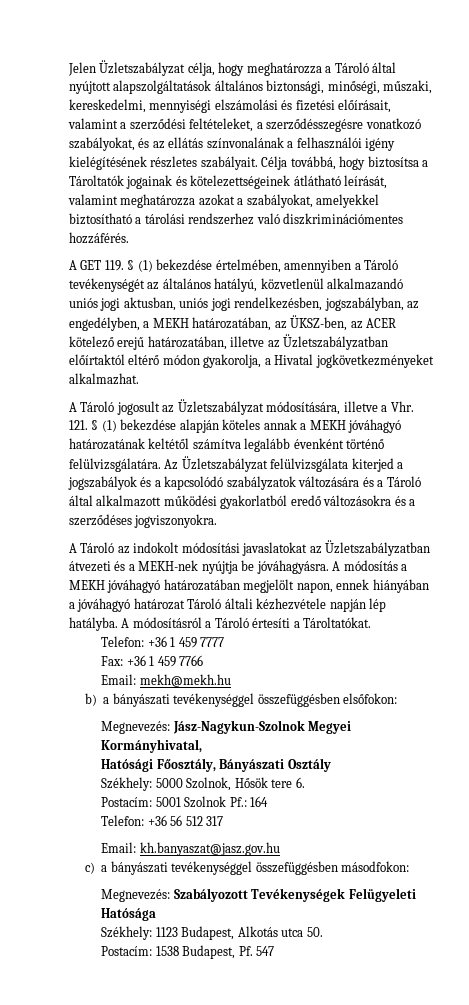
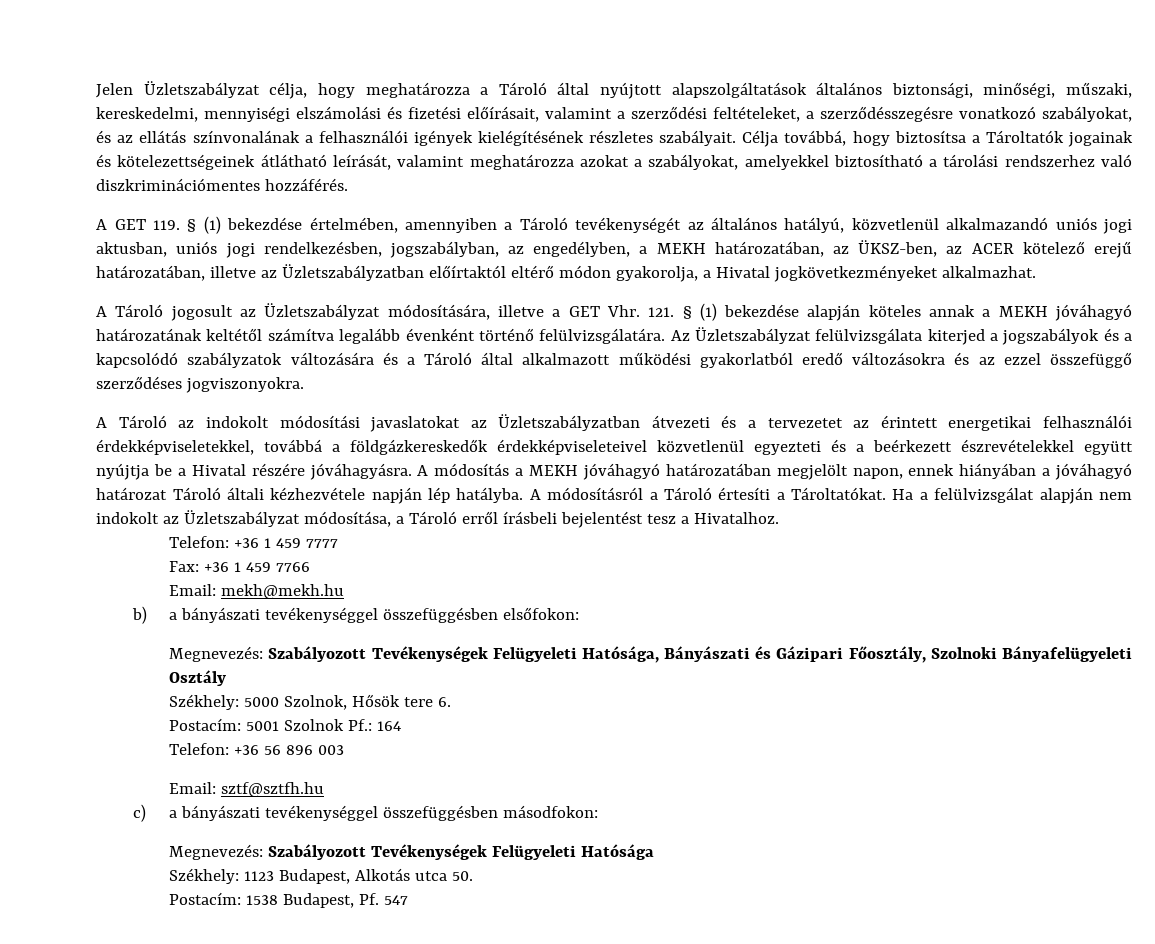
[365,138,396,151] igény -> [413,130,473,146] igények
(388, 408) none -> [568,306,600,317] GET
[409,499,416,506] a -> [978,352,1132,368] az ezzel összefüggő
[138,560,255,574] MEKH-nek nyújtja be -> [767,415,1132,431] [96,439,1133,455] [96,463,305,480] tervezetet az érintett energetikai felhasználói érdekképviseletekkel, továbbá a földgázkereskedők érdekképviseleteivel közvetlenül egyezteti és a beérkezett észrevételekkel együtt nyújtja be a Hivatal részére
(372, 622) none -> [892,487,1132,504] [96,510,780,528] Ha a felülvizsgálat alapján nem indokolt az Üzletszabályzat módosítása, a Tároló erről írásbeli bejelentést tesz a Hivatalhoz.
[172,720,352,734] [101,739,203,753] [101,758,285,772] Jász-Nagykun-Szolnok Megyei Kormányhivatal, // Hatósági Főosztály, Bányászati -> [268,646,1132,663] Szabályozott Tevékenységek Felügyeleti Hatósága, Bányászati és Gázipari Főosztály, Szolnoki Bányafelügyeleti
[185,816,224,826] [101,842,280,856] 512 317 // Email: kh.banyaszat@jasz.gov.hu -> [286,745,345,755] [169,782,325,797] 896 003 // Email: sztf@sztfh.hu

